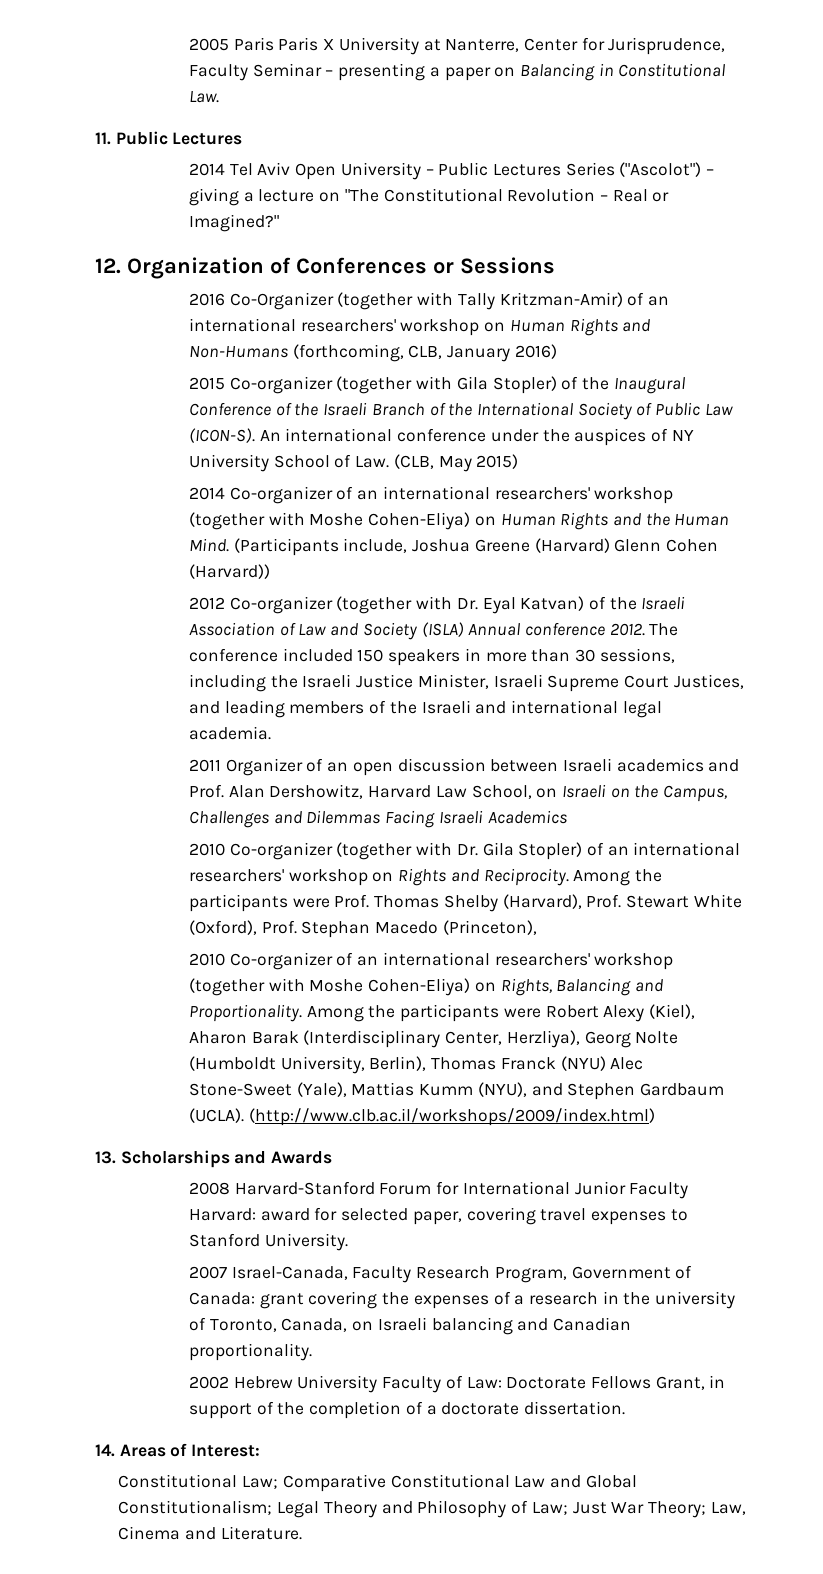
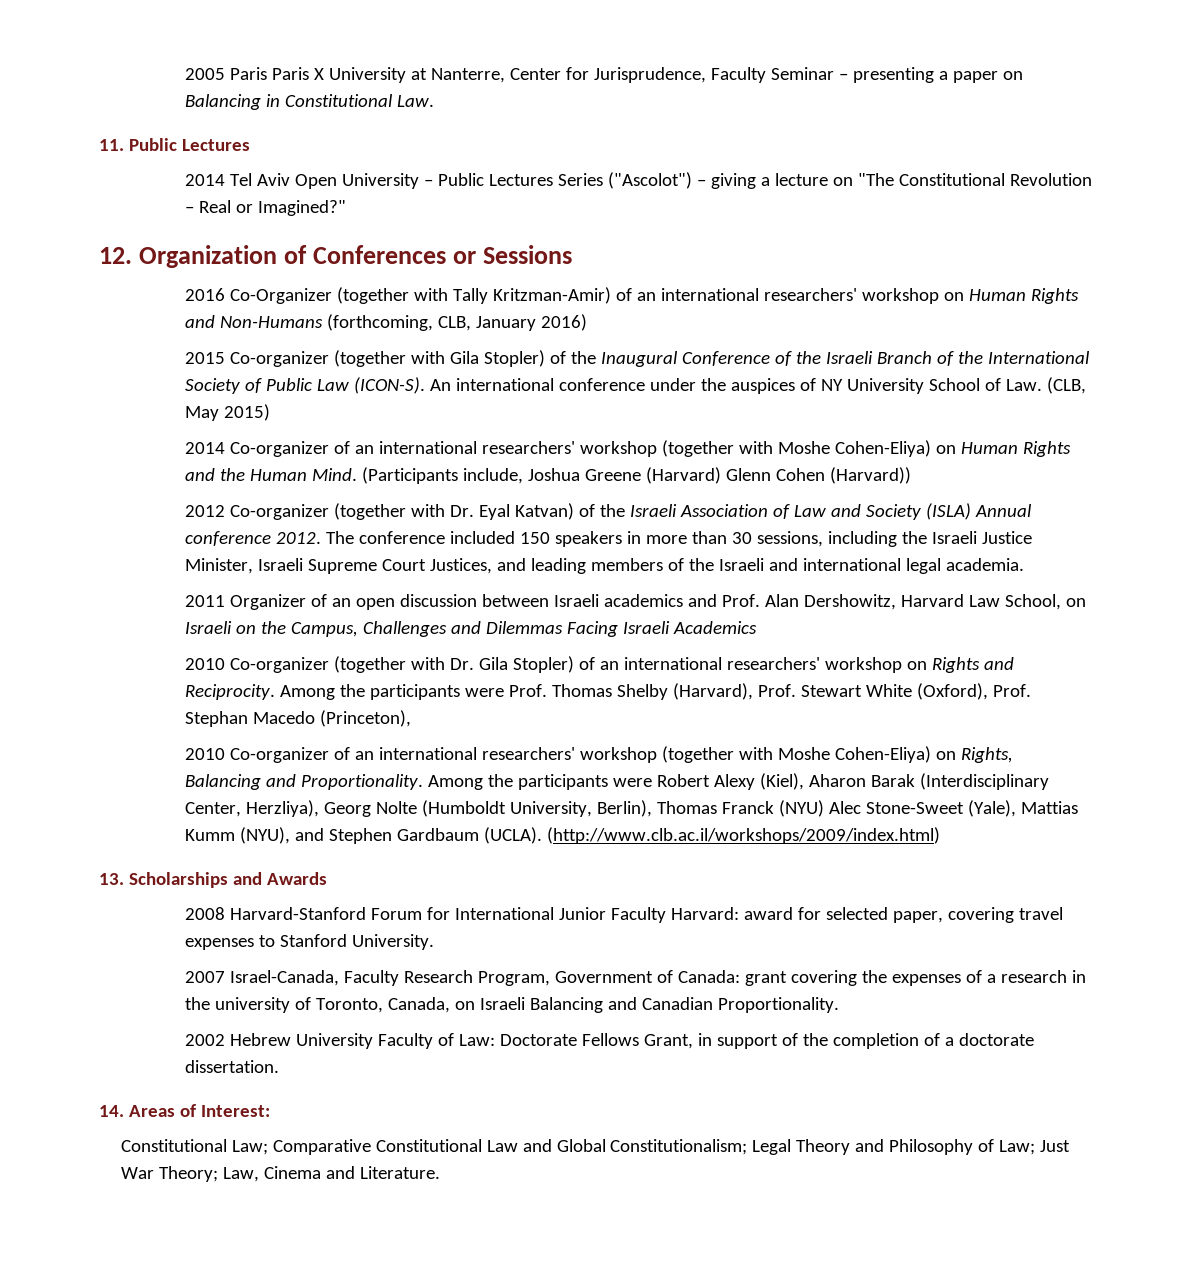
[431,1317,513,1335] balancing -> [530,997,604,1013] Balancing
[188,1343,312,1361] proportionality. -> [718,997,840,1013] Proportionality.

